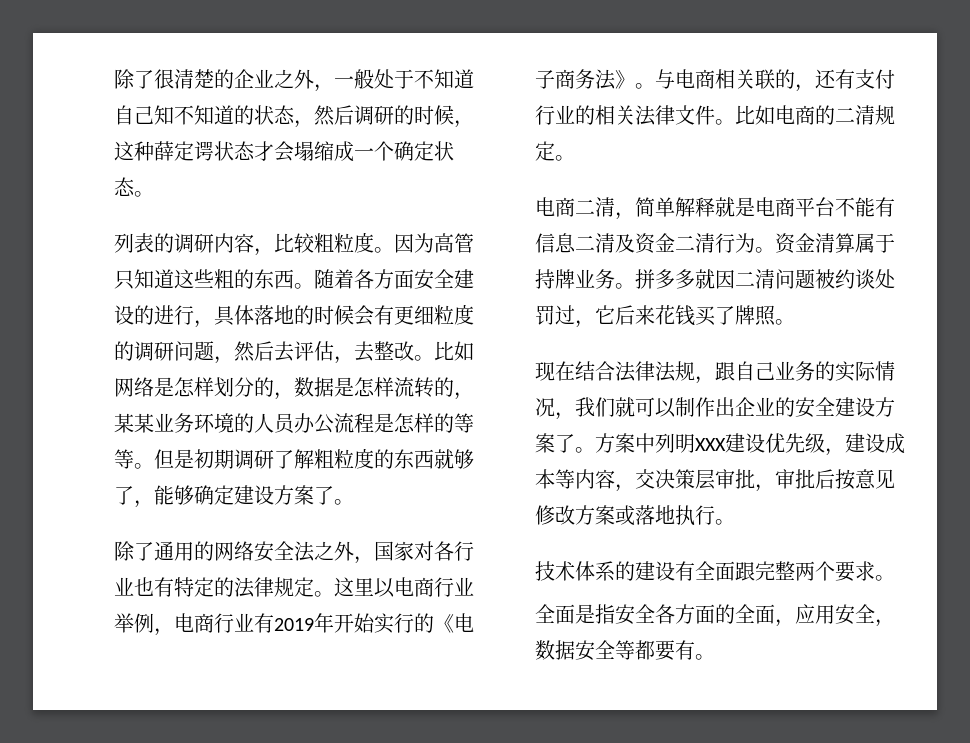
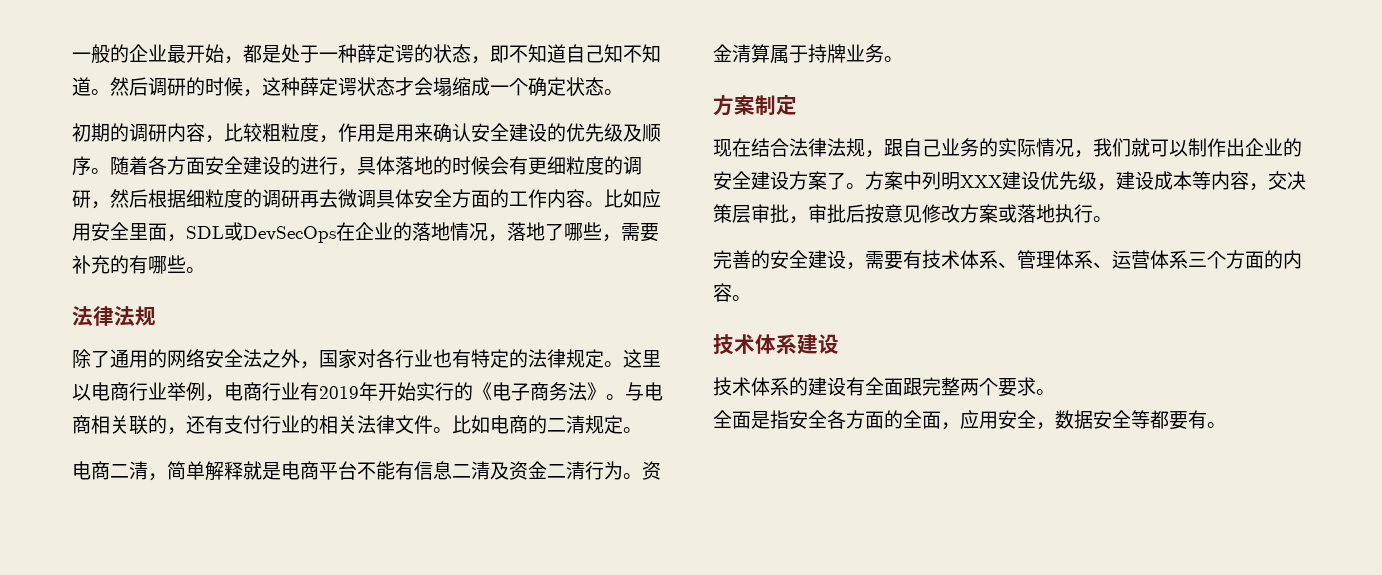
[114,69,414,92] 除了很清楚的企业之外，一般处于 -> [72,44,509,64] 一般的企业最开始，都是处于一种薛定谔的状态，即
[234,105,314,128] 的状态， -> [91,89,110,95] 。
[114,233,154,253] 列表 -> [72,123,110,142] 初期
[374,233,474,253] [114,269,294,290] 。因为高管只知道这些粗的东西 -> [319,123,661,143] [72,156,91,176] ，作用是用来确认安全建设的优先级及顺序
[174,341,474,364] [114,377,474,400] [114,413,474,434] [114,448,474,469] [114,485,354,508] 问题，然后去评估，去整改。比如网络是怎样划分的，数据是怎样流转的，某某业务环境的人员办公流程是怎样的等等。但是初期调研了解粗粒度的东西就够了，能够确定建设方案了。 -> [91,189,661,209] [72,222,659,243] [72,255,205,274] [72,306,156,326] ，然后根据细粒度的调研再去微调具体安全方面的工作内容。比如应用安全里面，SDL或DevSecOps在企业的落地情况，落地了哪些，需要补充的有哪些。 // 法律法规
[635,269,895,289] [535,305,795,328] 拼多多就因二清问题被约谈处罚过，它后来花钱买了牌照。 -> [713,95,797,116] // 方案制定
(735, 522) none -> [713,250,1302,270] [713,283,751,302] [713,334,839,355] // 完善的安全建设，需要有技术体系、管理体系、运营体系三个方面的内容。 // 技术体系建设

